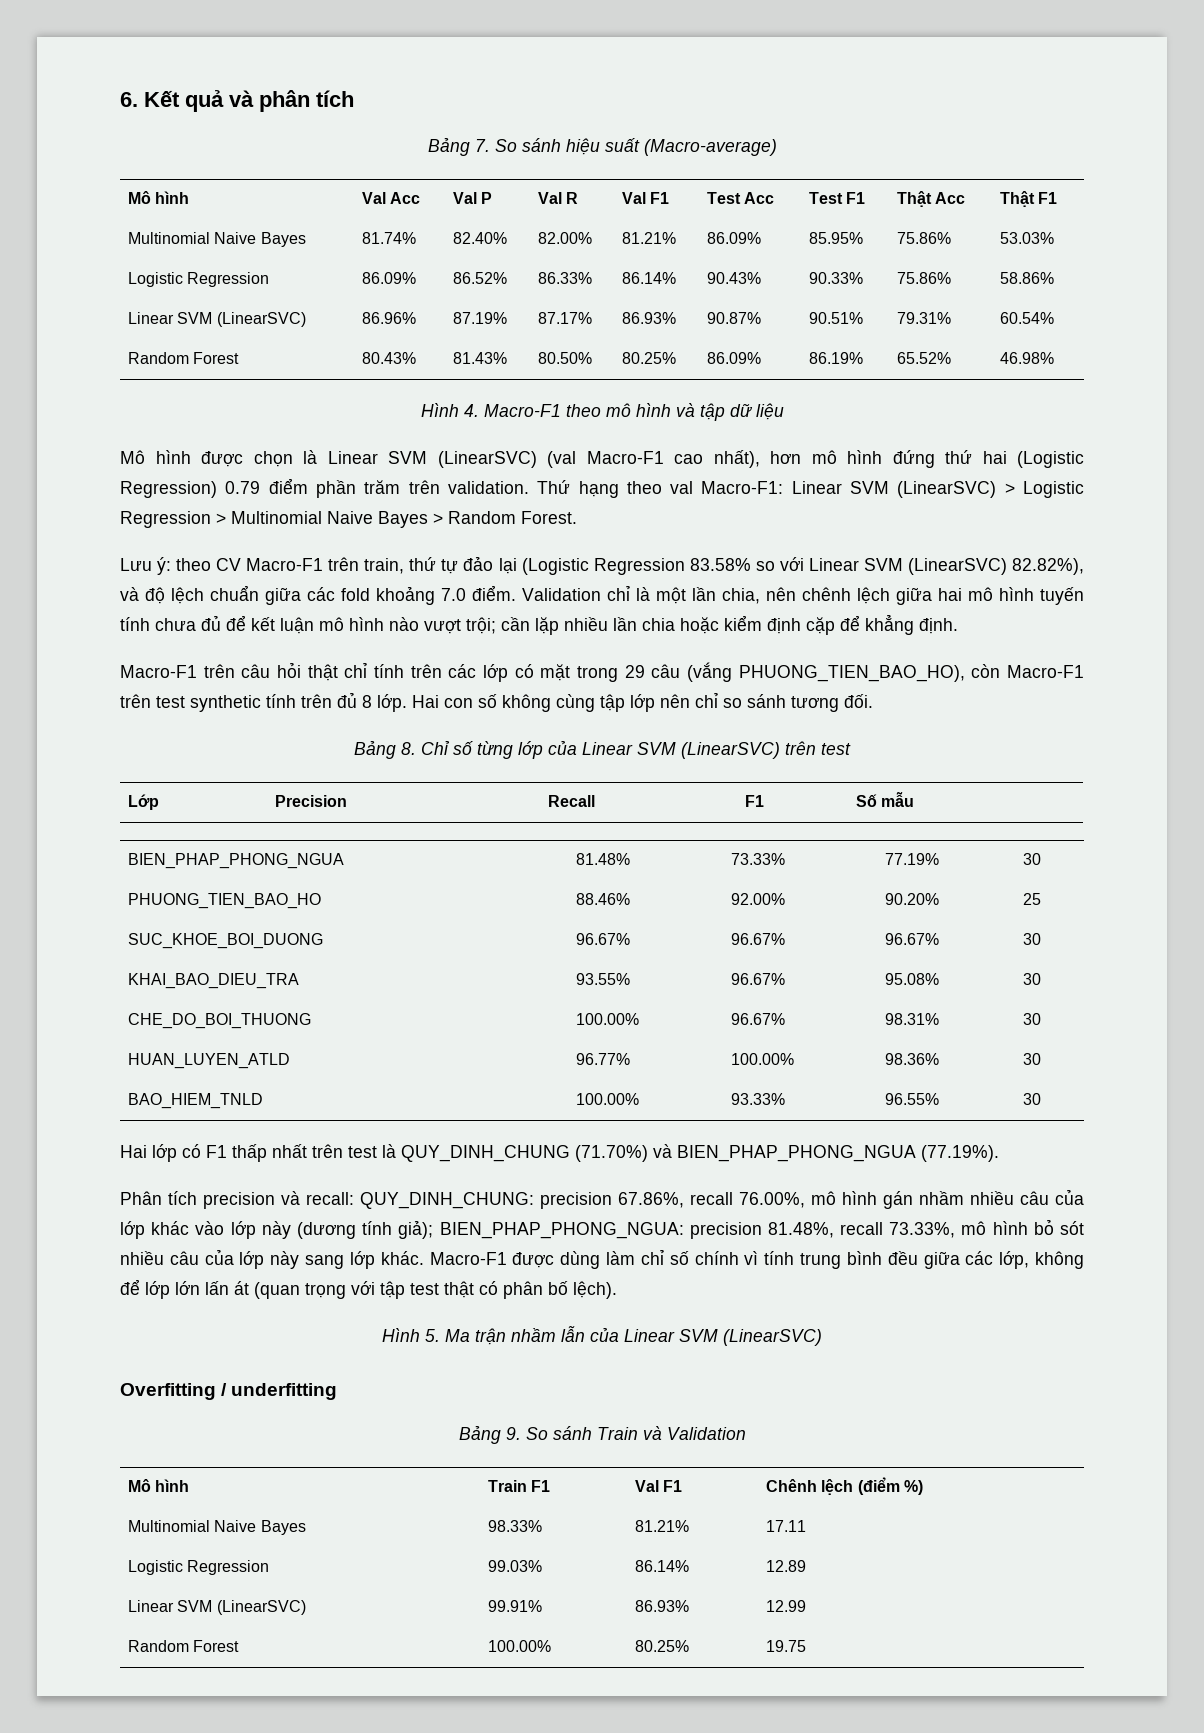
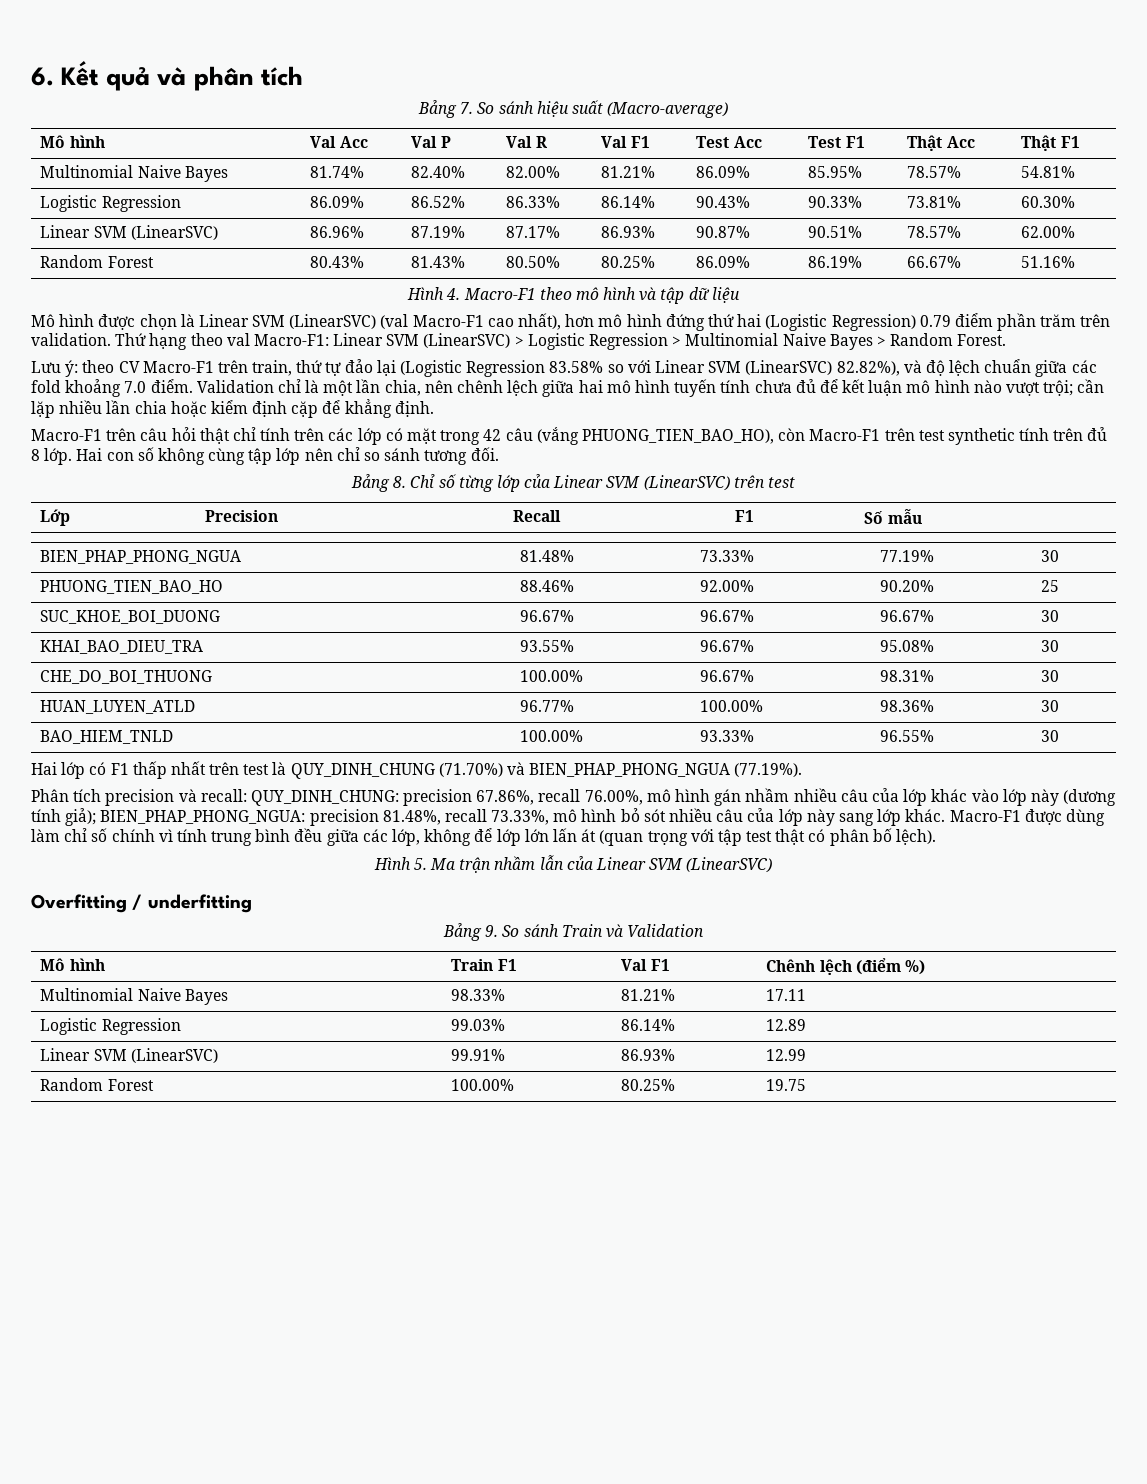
[897,232,952,244] [1000,232,1055,244] 75.86% | 53.03% -> [907,166,962,178] [1021,166,1076,178] 78.57% | 54.81%
[897,272,952,284] [1000,272,1055,284] 75.86% | 58.86% -> [907,196,962,208] [1021,196,1076,208] 73.81% | 60.30%
[897,312,952,324] [1000,312,1055,324] 79.31% | 60.54% -> [907,226,962,238] [1021,226,1076,238] 78.57% | 62.00%
[897,352,952,364] [1000,352,1055,364] 65.52% | 46.98% -> [907,256,962,268] [1021,256,1076,268] 66.67% | 51.16%
[624,665,645,678] 29 -> [483,429,502,441] 42

